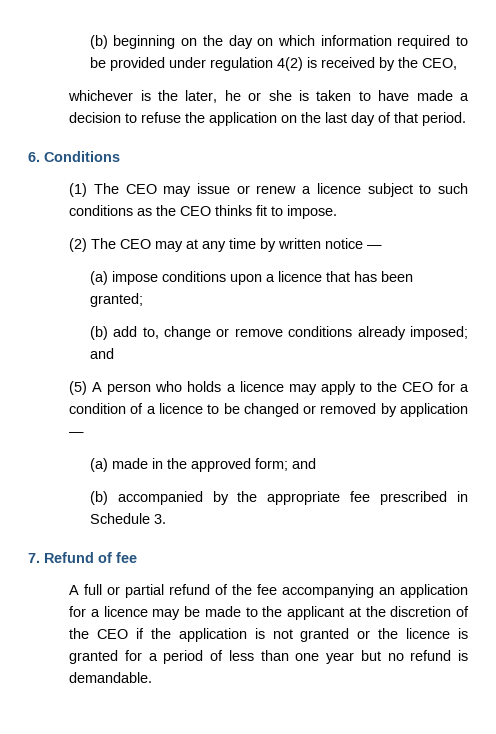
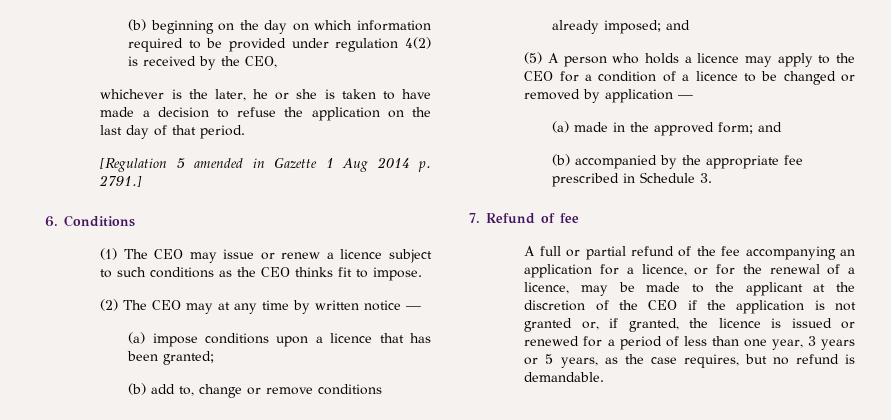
(467, 119) none -> [100,157,432,172] [99,175,143,187] // [Regulation 5 amended in Gazette 1 Aug 2014 p. 2791.]
[103,606,148,617] licence -> [641,264,855,276] [524,282,570,294] licence, or for the renewal of a licence,
[357,628,468,639] [69,650,119,664] or the licence is granted -> [581,318,856,332] [524,336,580,346] or, if granted, the licence is issued or renewed
[326,652,355,664] year -> [771,336,856,350] [524,354,739,368] year, 3 years or 5 years, as the case requires,

